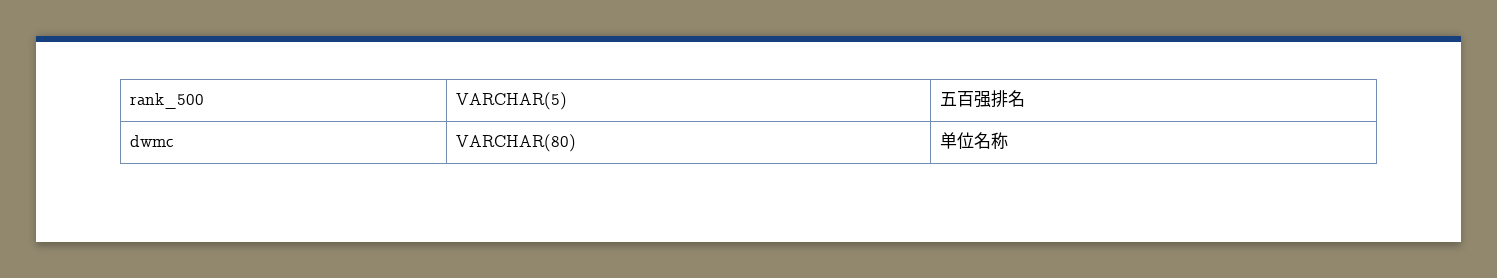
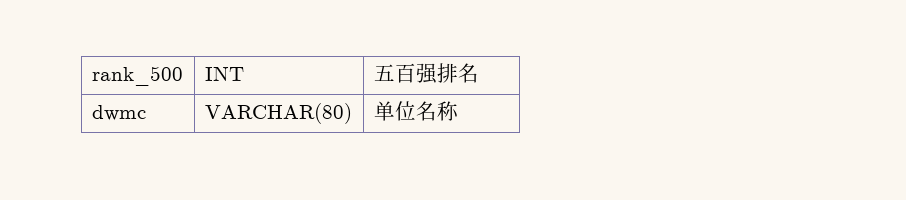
[456,92,568,110] VARCHAR(5) -> [204,66,244,81] INT

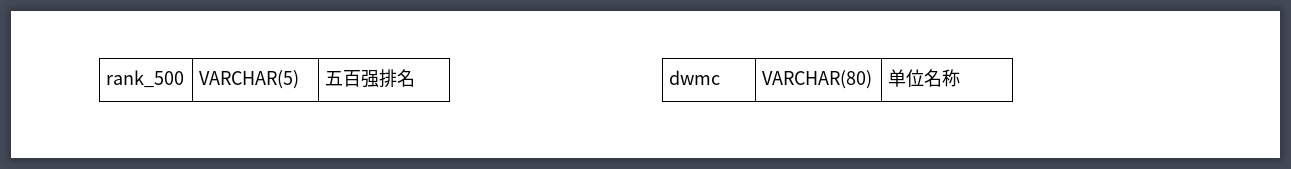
[204,66,244,81] INT -> [199,70,300,89] VARCHAR(5)

